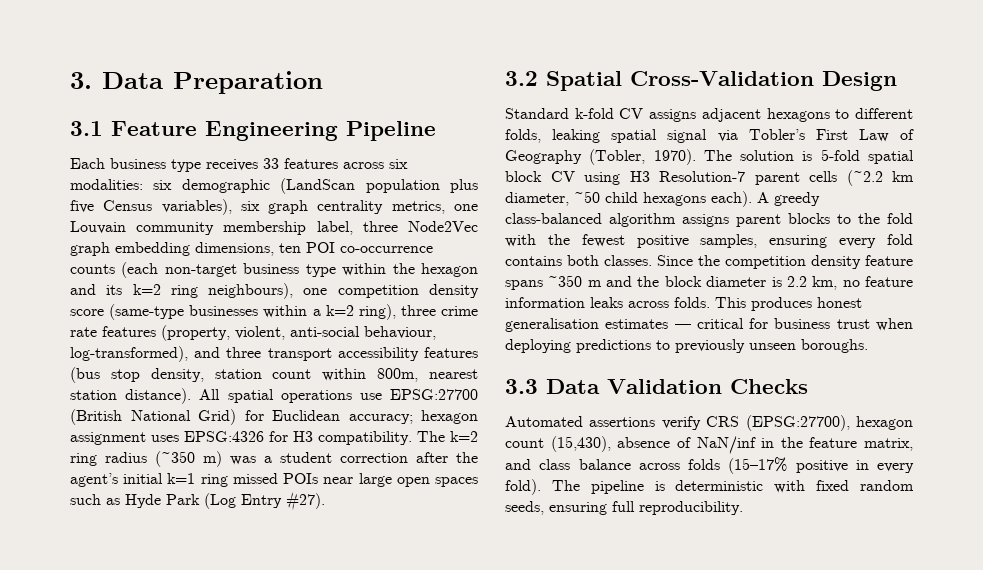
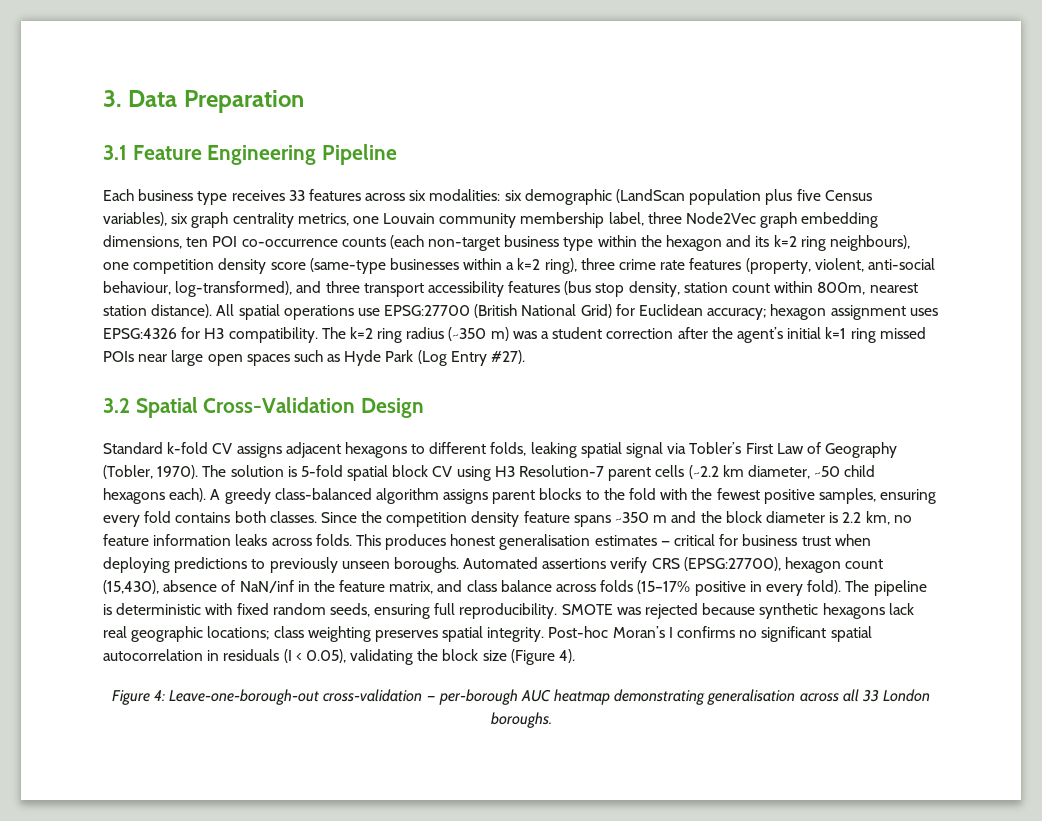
[505,379,808,394] // 3.3 Data Validation Checks // -> (459, 565) none
(743, 508) none -> [561,603,914,619] [103,626,872,642] [103,649,576,665] [111,689,931,705] [490,712,552,728] SMOTE was rejected because synthetic hexagons lack real geographic locations; class weighting preserves spatial integrity. Post-hoc Moran’s I confirms no significant spatial autocorrelation in residuals (I < 0.05), validating the block size (Figure 4). // Figure 4: Leave-one-borough-out cross-validation — per-borough AUC heatmap demonstrating generalisation across all 33 London boroughs.

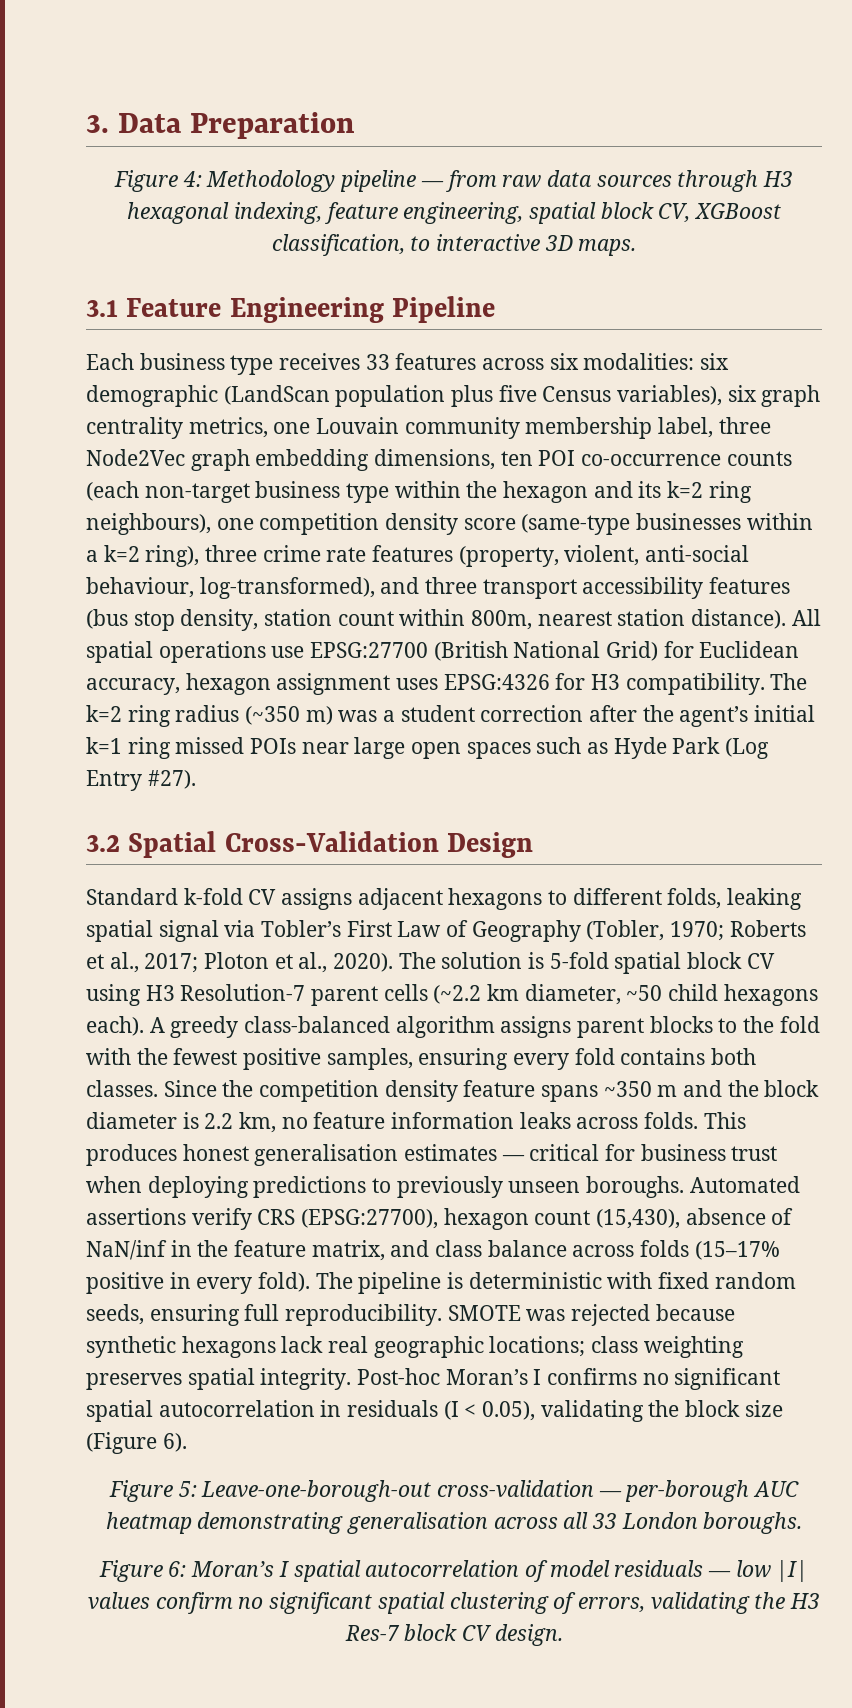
(304, 101) none -> [114,170,793,192] [127,202,781,224] [271,234,637,256] // Figure 4: Methodology pipeline — from raw data sources through H3 hexagonal indexing, feature engineering, spatial block CV, XGBoost classification, to interactive 3D maps.
[707,308,767,320] accuracy; -> [86,678,180,695] accuracy,
[157,465,199,479] 1970). -> [670,920,806,941] [86,952,394,973] 1970; Roberts et al., 2017; Ploton et al., 2020).
[559,649,576,663] [111,690,165,705] 4). // Figure 4: -> [162,1433,187,1452] [108,1480,197,1502] 6). // Figure 5:
(552, 720) none -> [98,1560,809,1582] [88,1592,820,1614] [344,1624,563,1646] // Figure 6: Moran’s I spatial autocorrelation of model residuals — low |I| values confirm no significant spatial clustering of errors, validating the H3 Res-7 block CV design.

